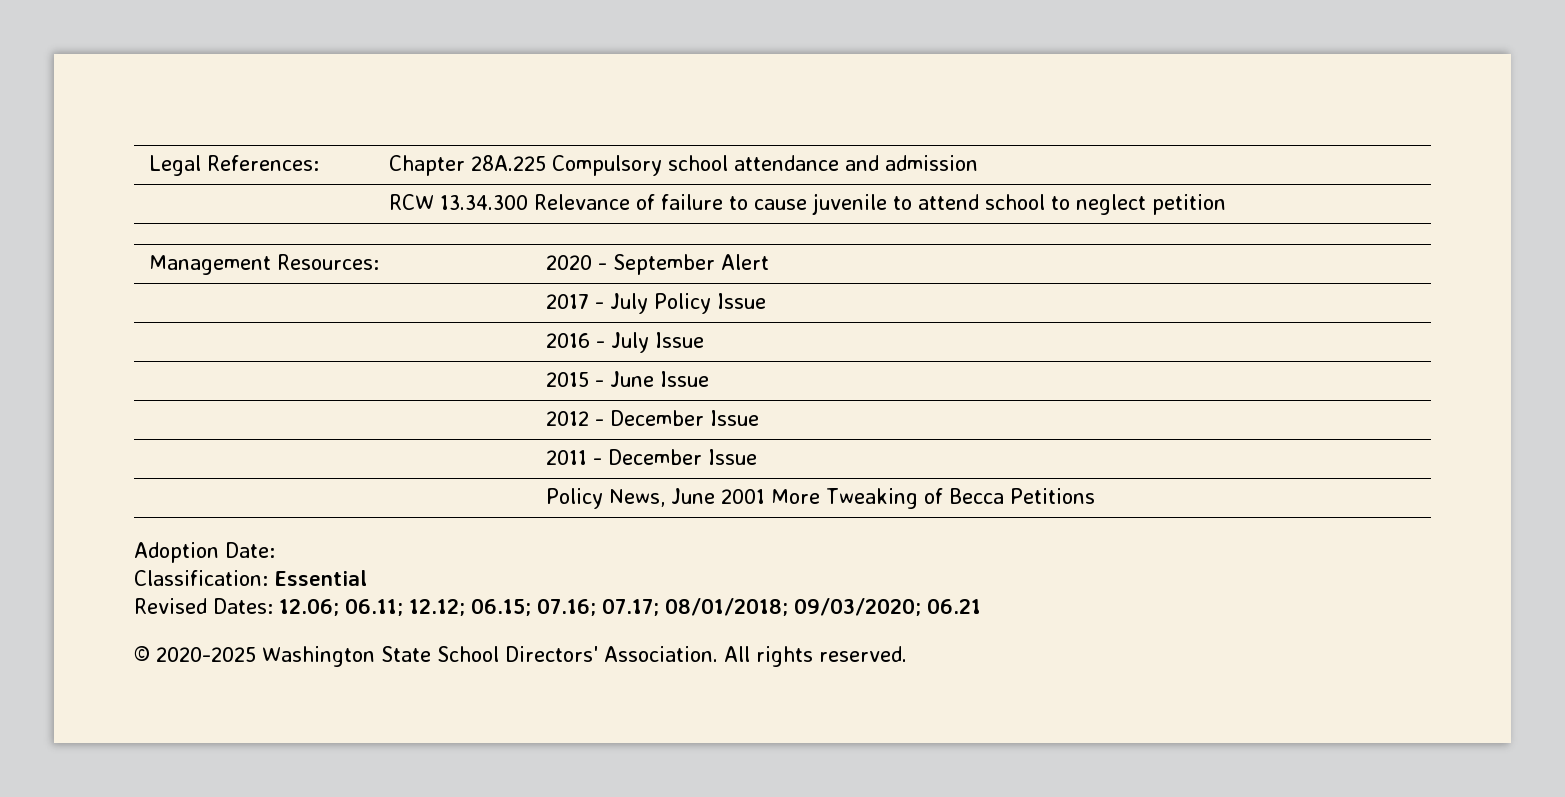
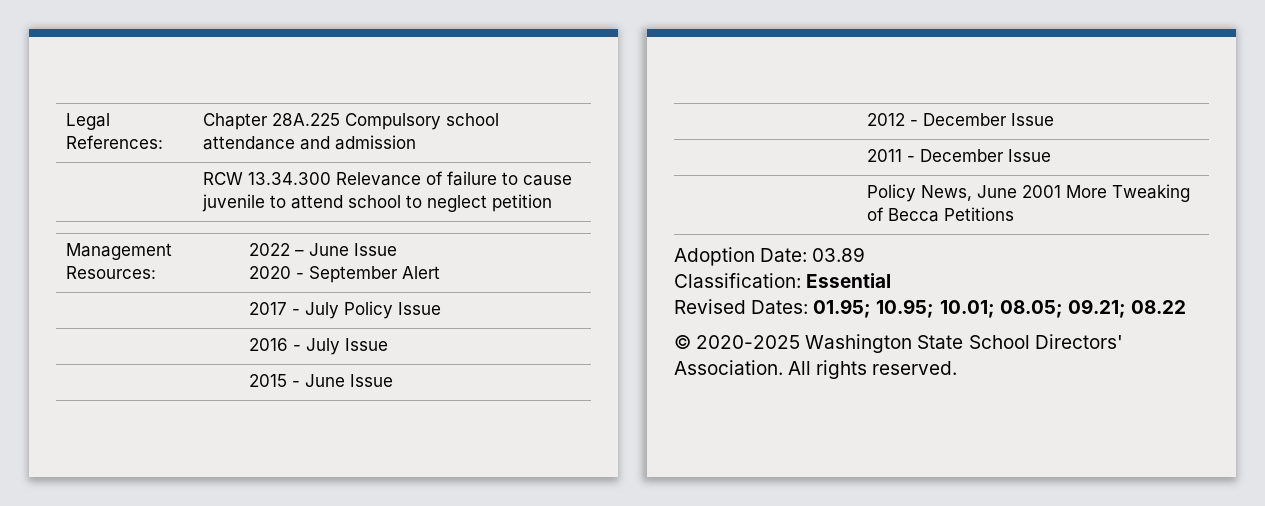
(380, 262) none -> [248,243,397,256] 2022 – June Issue //
(275, 550) none -> [812,247,866,262] 03.89
[279,598,981,616] 12.06; 06.11; 12.12; 06.15; 07.16; 07.17; 08/01/2018; 09/03/2020; 06.21 -> [813,299,1186,318] 01.95; 10.95; 10.01; 08.05; 09.21; 08.22

